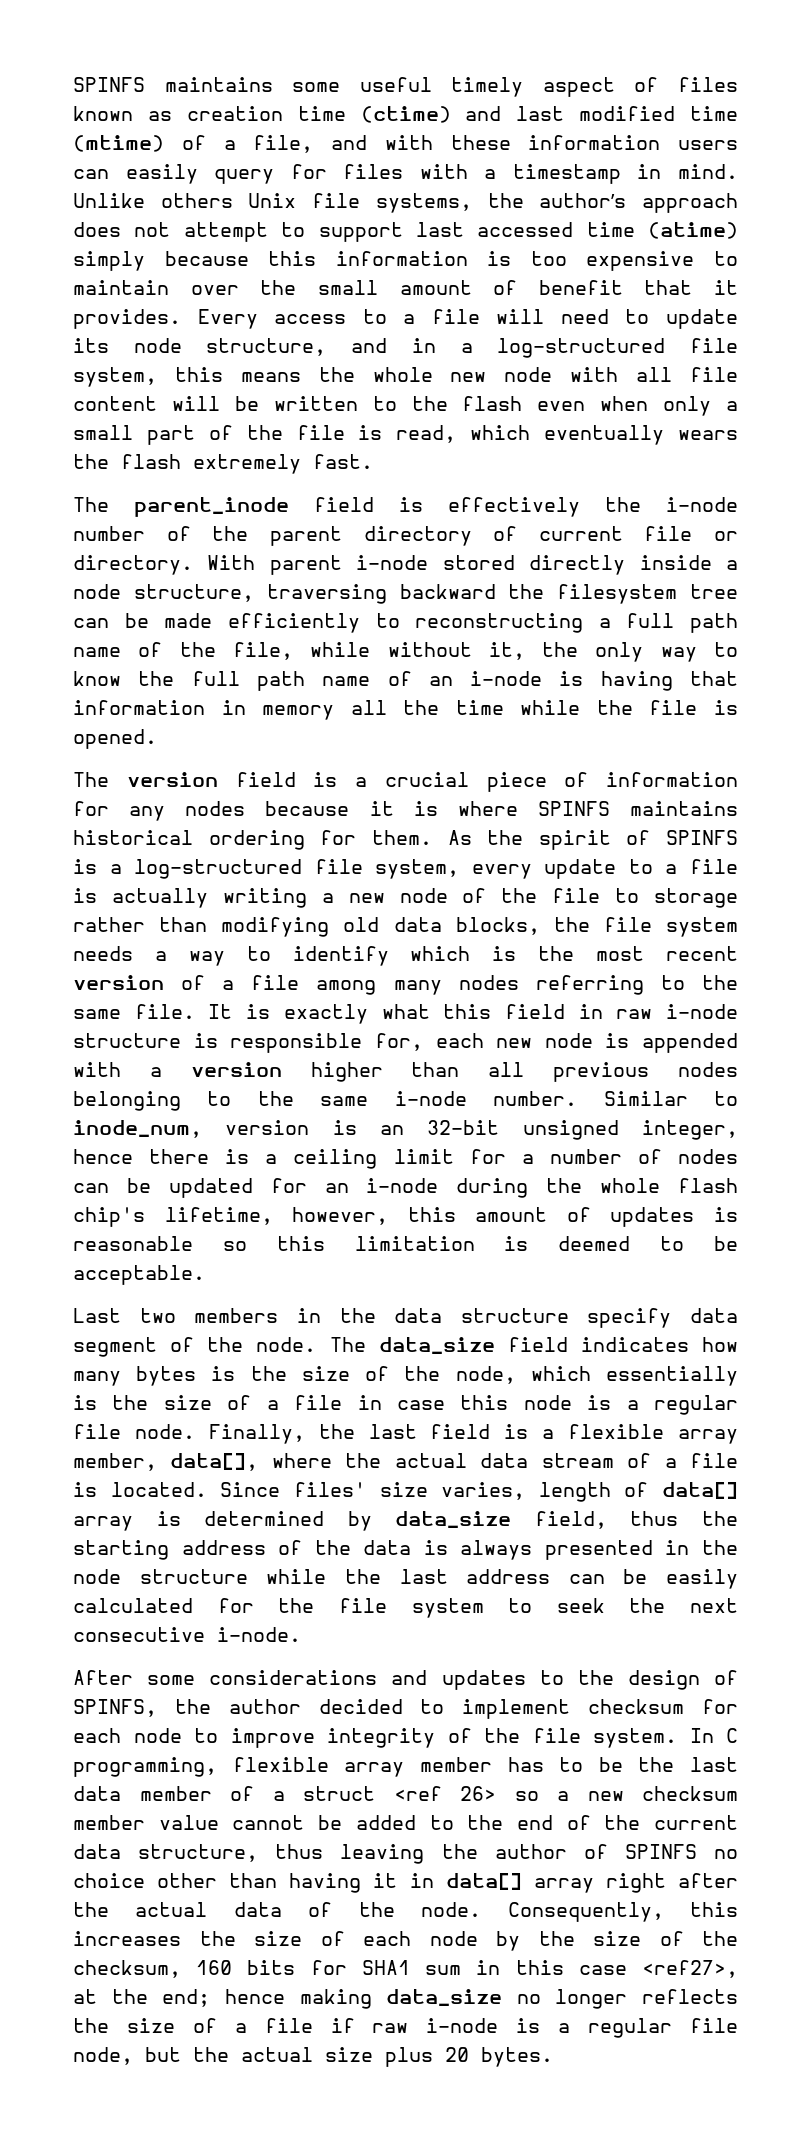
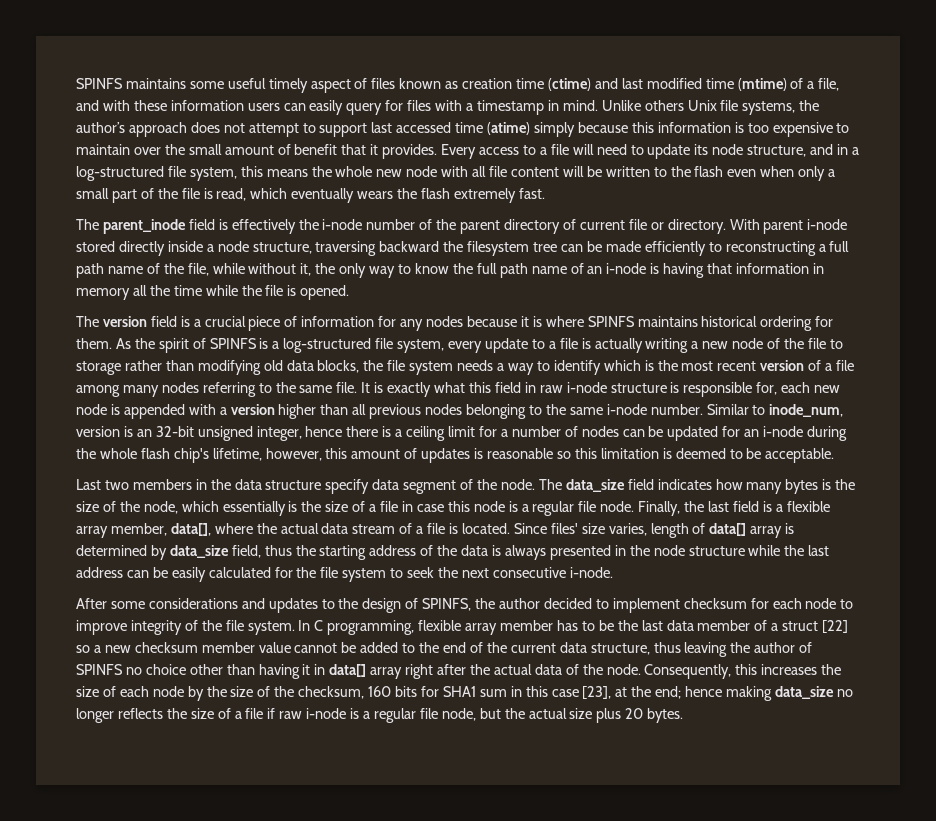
[393,1786,496,1801] <ref 26> -> [822,620,849,633] [22]
[642,1960,738,1978] <ref27>, -> [582,686,612,699] [23],

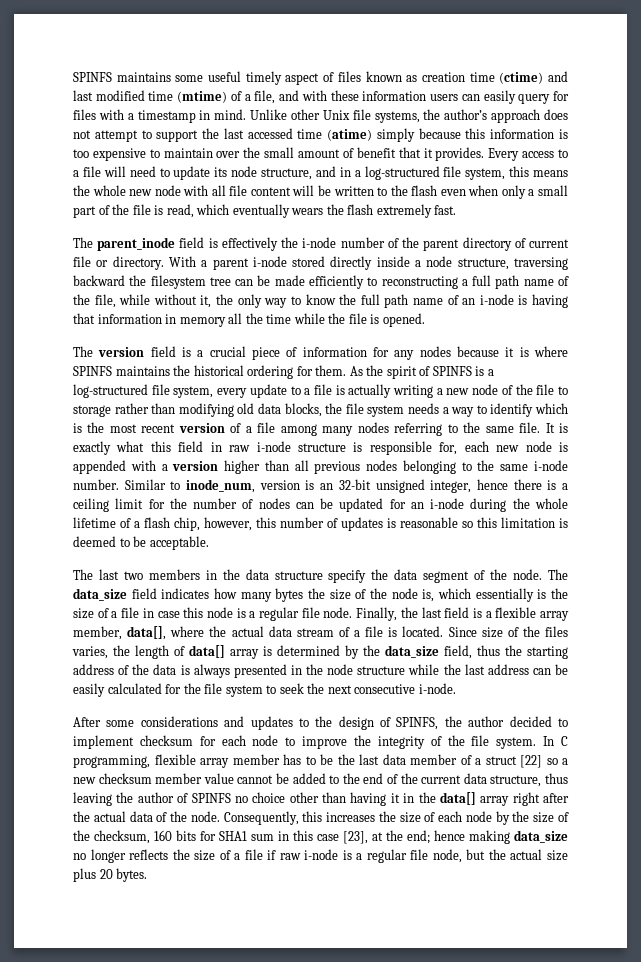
[644,100,684,111] others -> [291,109,320,120] other
(368, 130) none -> [202,128,220,139] the
(760, 224) none -> [201,260,208,267] a
(698, 321) none -> [173,365,191,376] the
[500,429,508,437] a -> [169,498,187,509] the
[140,448,262,463] flash chip's lifetime, -> [73,517,200,531] lifetime of a flash chip,
[351,449,401,459] amount -> [280,517,324,528] number
[76,479,101,490] Last -> [73,569,119,580] The last
(370, 486) none -> [371,569,389,580] the
[822,479,856,490] [76,501,178,514] is the size of the node, -> [308,588,435,602] the size of the node is,
[550,523,647,536] files' size varies, -> [481,626,568,638] [72,645,130,659] size of the files varies, the
(167, 552) none -> [363,645,380,656] the
(127, 627) none -> [354,735,371,746] the
(326, 669) none -> [418,792,436,803] the

